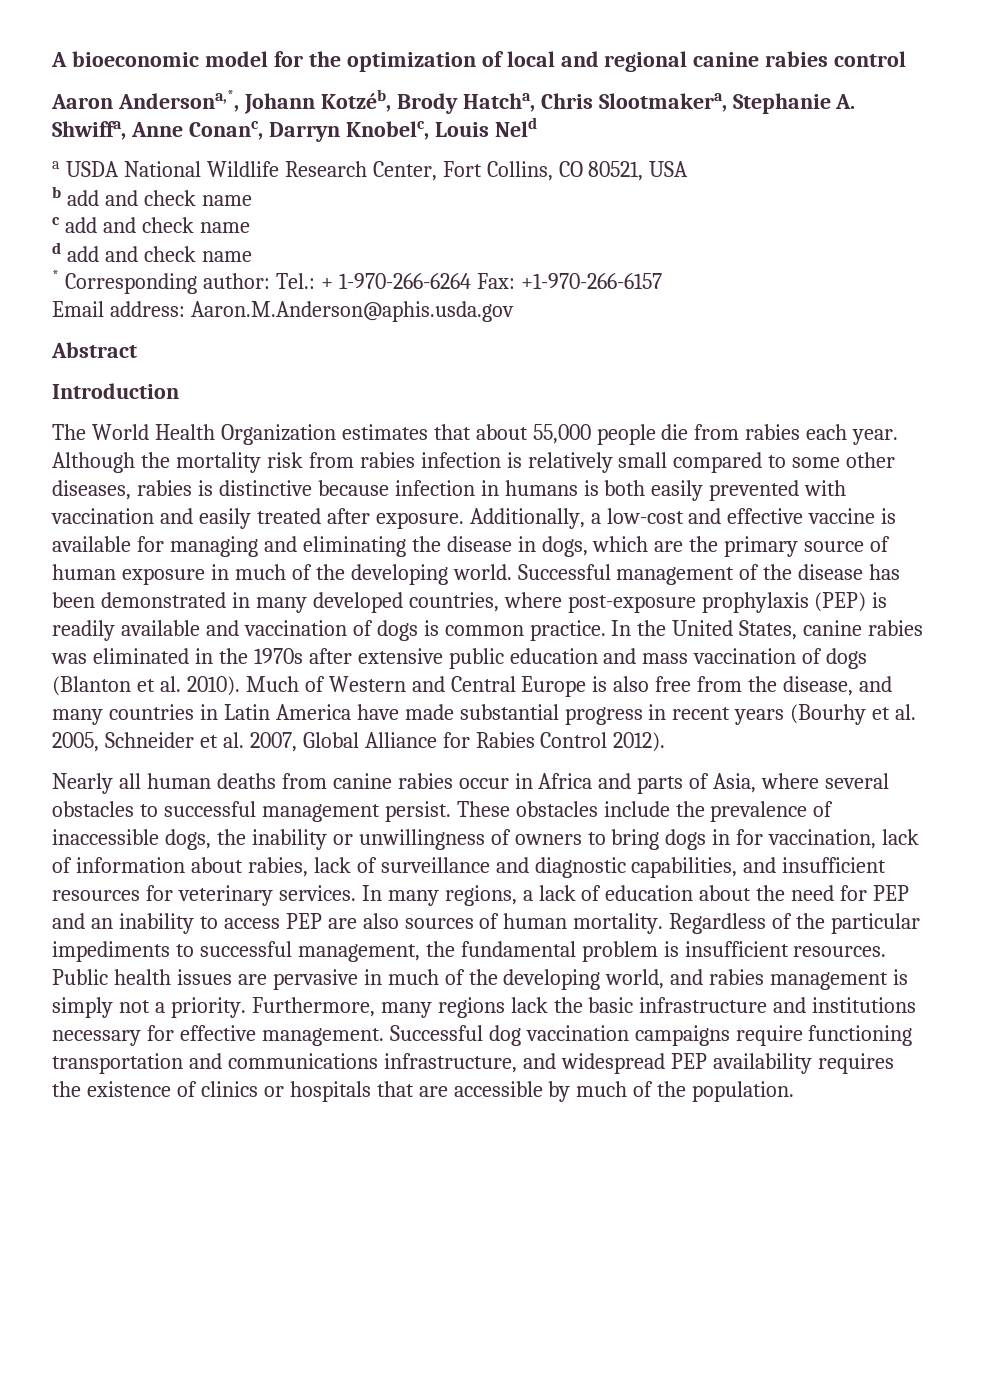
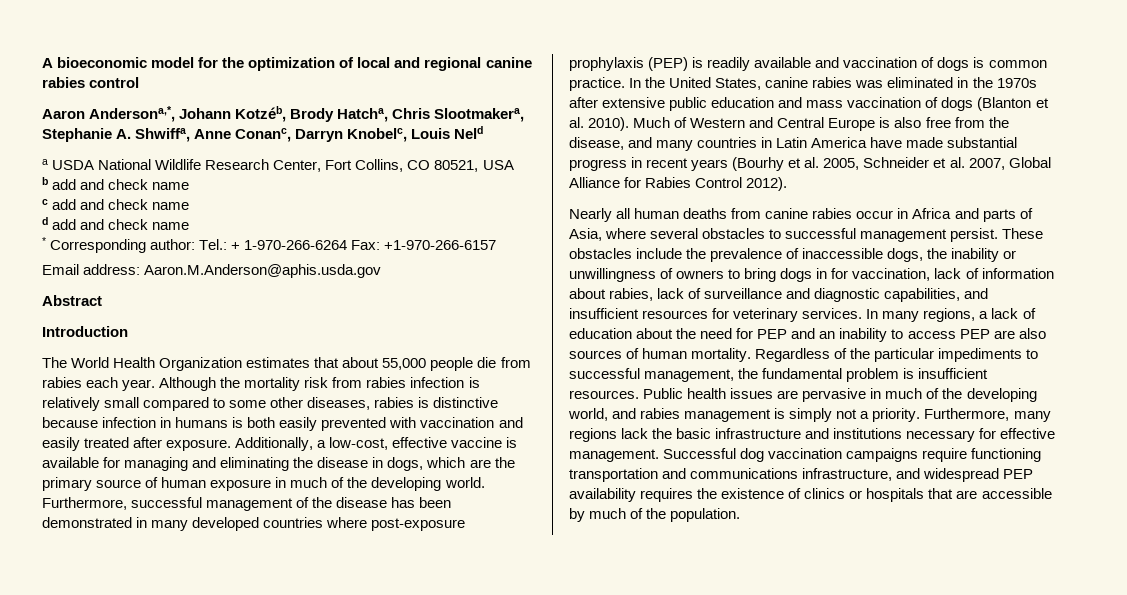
[606,508,722,524] low-cost and -> [329,437,389,450] low-cost,
[517,564,611,580] Successful -> [42,497,203,510] Furthermore, successful
[408,592,499,612] countries, -> [263,517,324,528] countries

